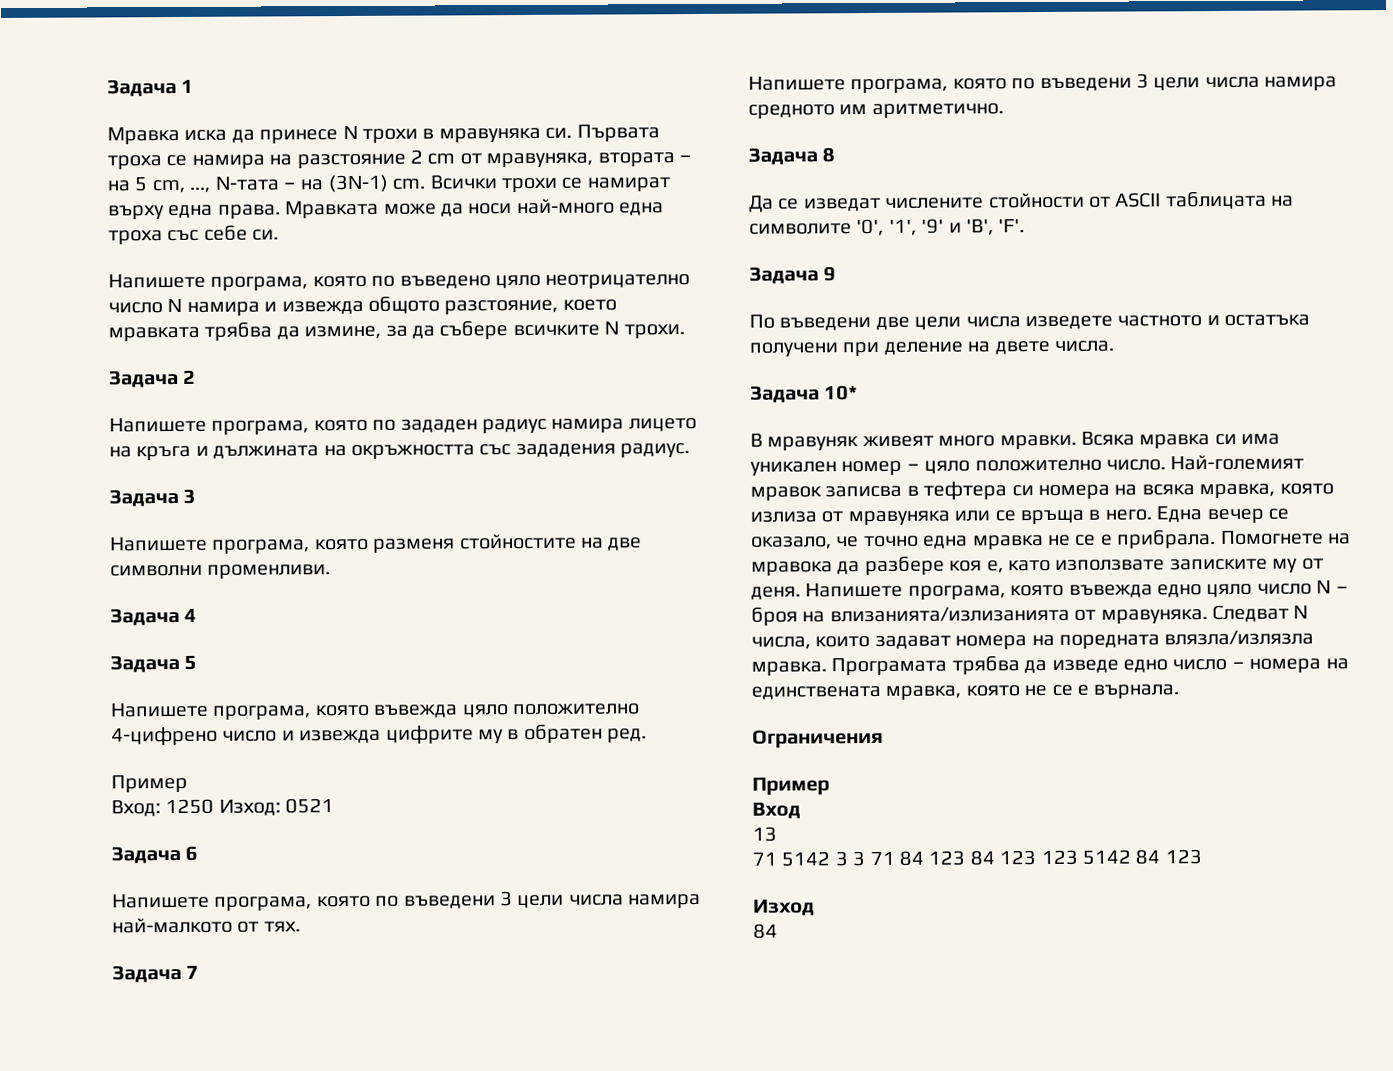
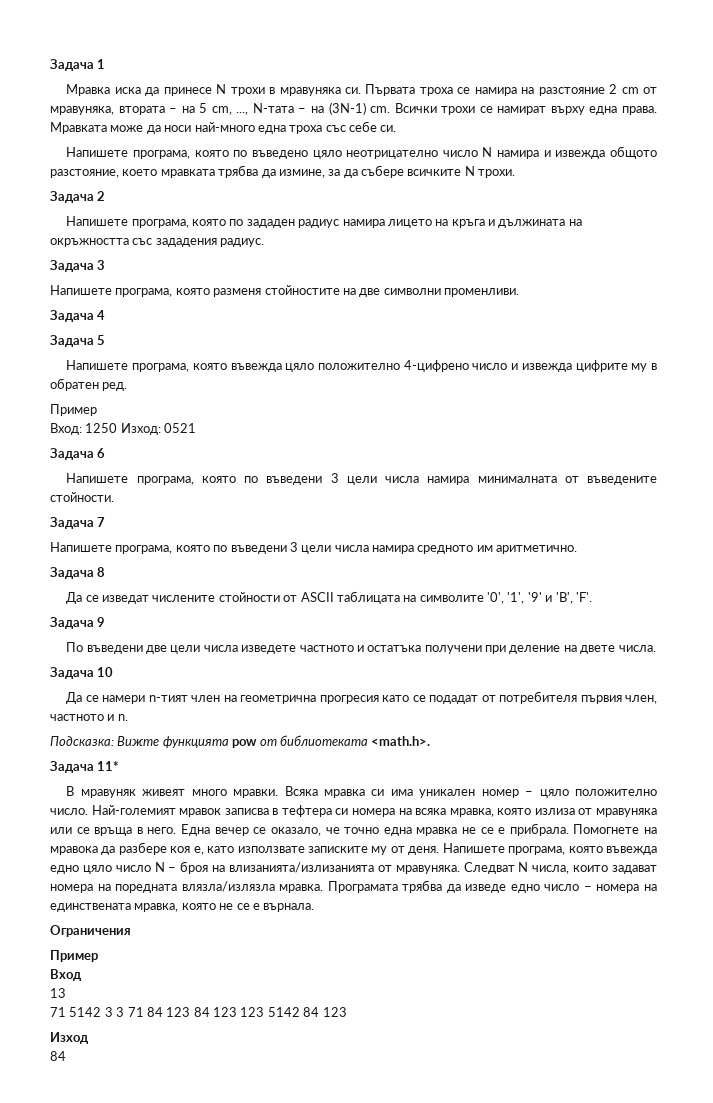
[112,917,301,934] най-малкото от тях. -> [477,476,658,485] [50,492,114,502] минималната от въведените стойности.
[824,385,859,401] 10* -> [97,667,114,677] [66,691,658,704] [50,714,128,721] [50,735,431,748] [50,761,120,773] 10 // Да се намери n-тият член на геометрична прогресия като се подадат от потребителя първия член, частното и n. // Подсказка: Вижте функцията pow от библиотеката <math.h>. // Задача 11*

